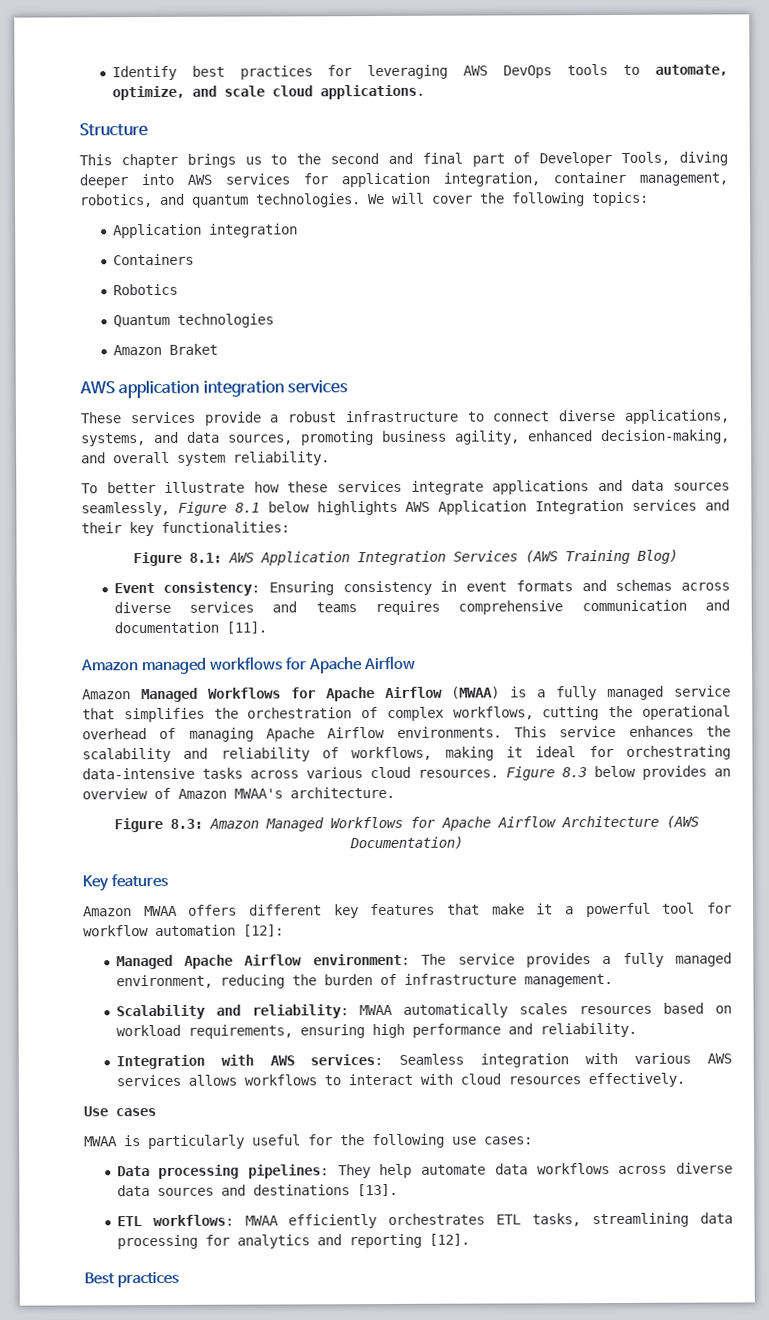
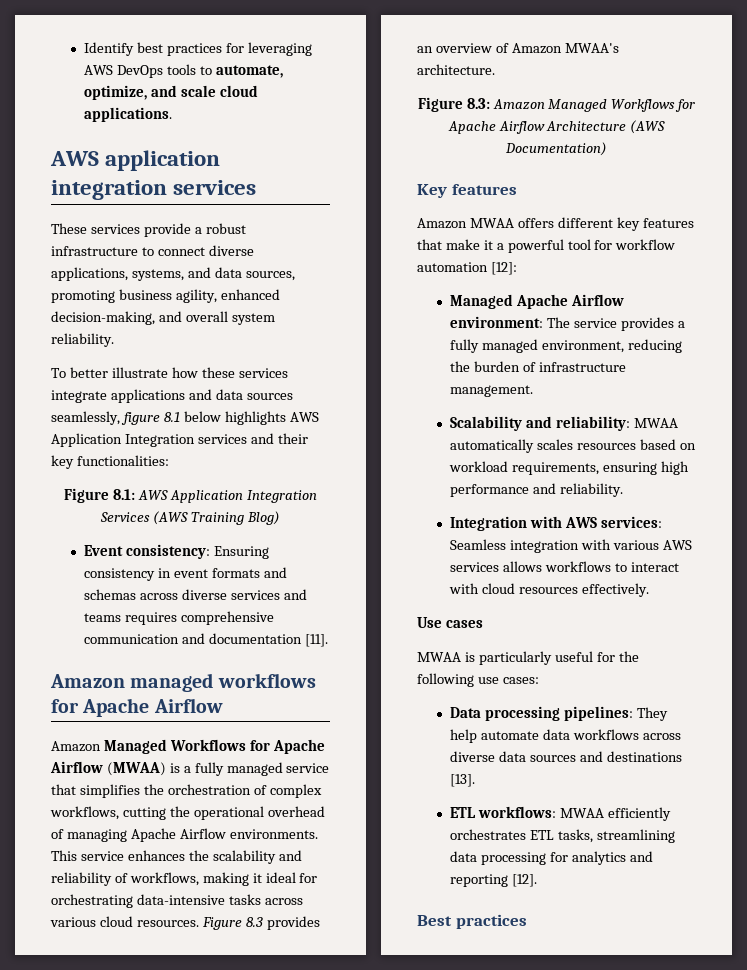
[79,123,148,137] [79,151,728,169] [79,171,728,189] [79,191,649,208] [112,223,298,239] [112,253,194,266] [112,283,178,296] [112,313,274,328] [112,343,218,356] // Structure // This chapter brings us to the second and final part of Developer Tools, diving deeper into AWS services for application integration, container management, robotics, and quantum technologies. We will cover the following topics: // Application integration // Containers // Robotics // Quantum technologies // Amazon Braket -> (173, 114) none
[177,501,227,516] Figure -> [120,412,160,425] figure
[594,765,636,778] below -> (263, 922) none

